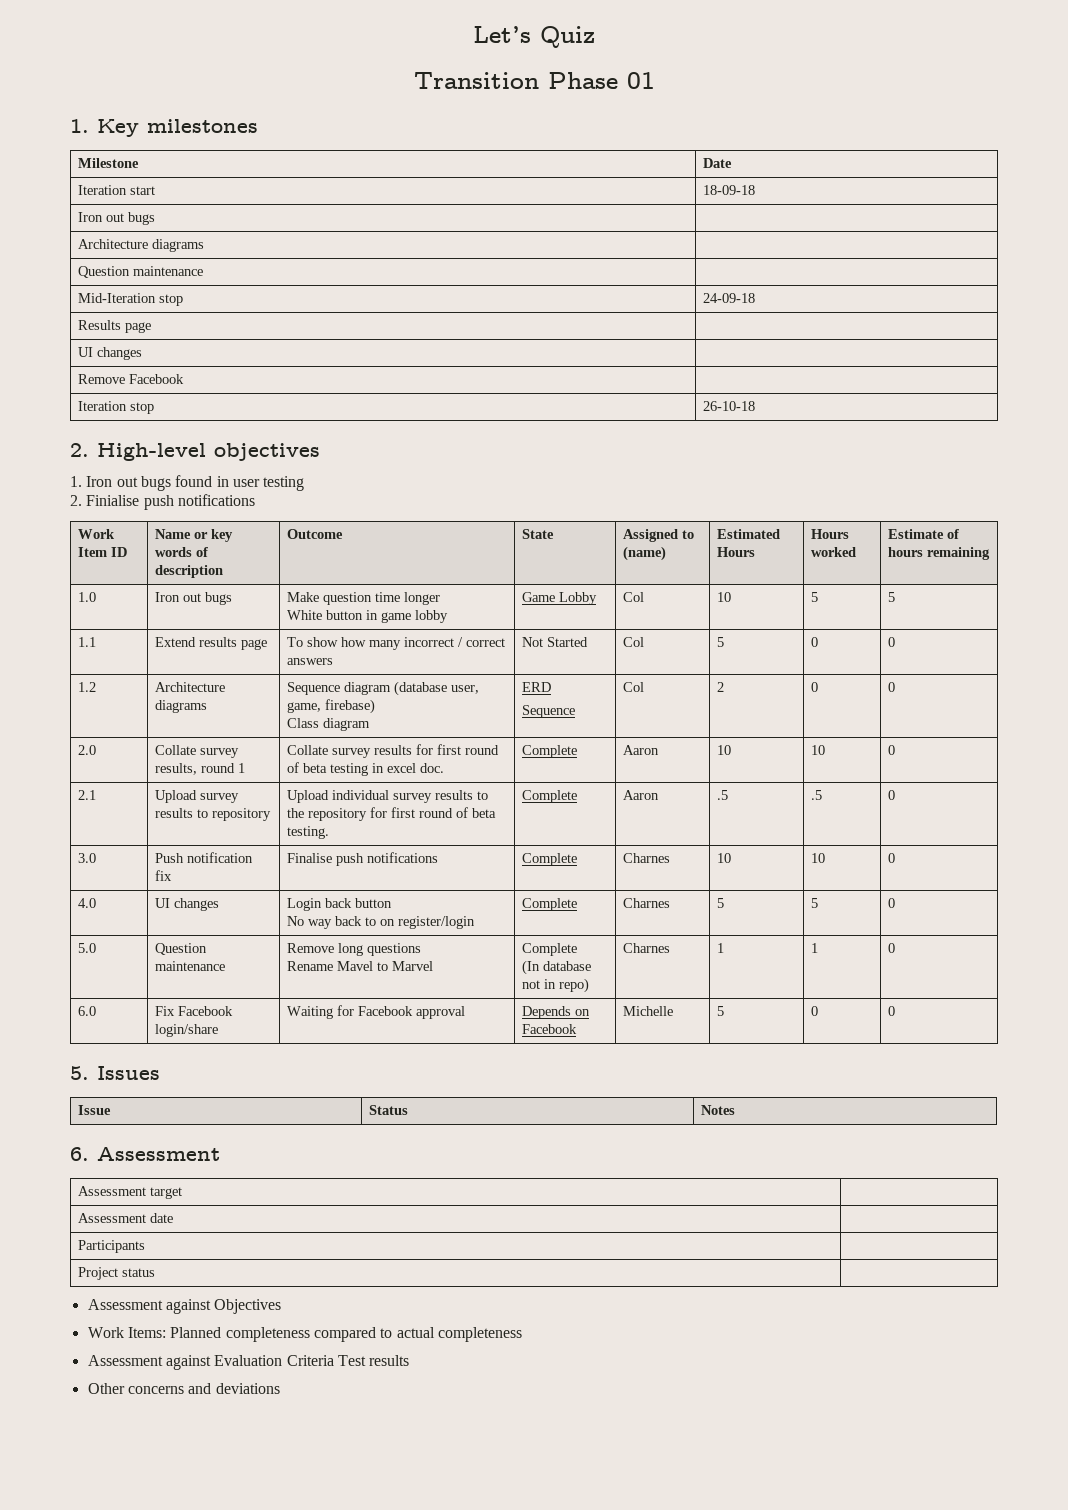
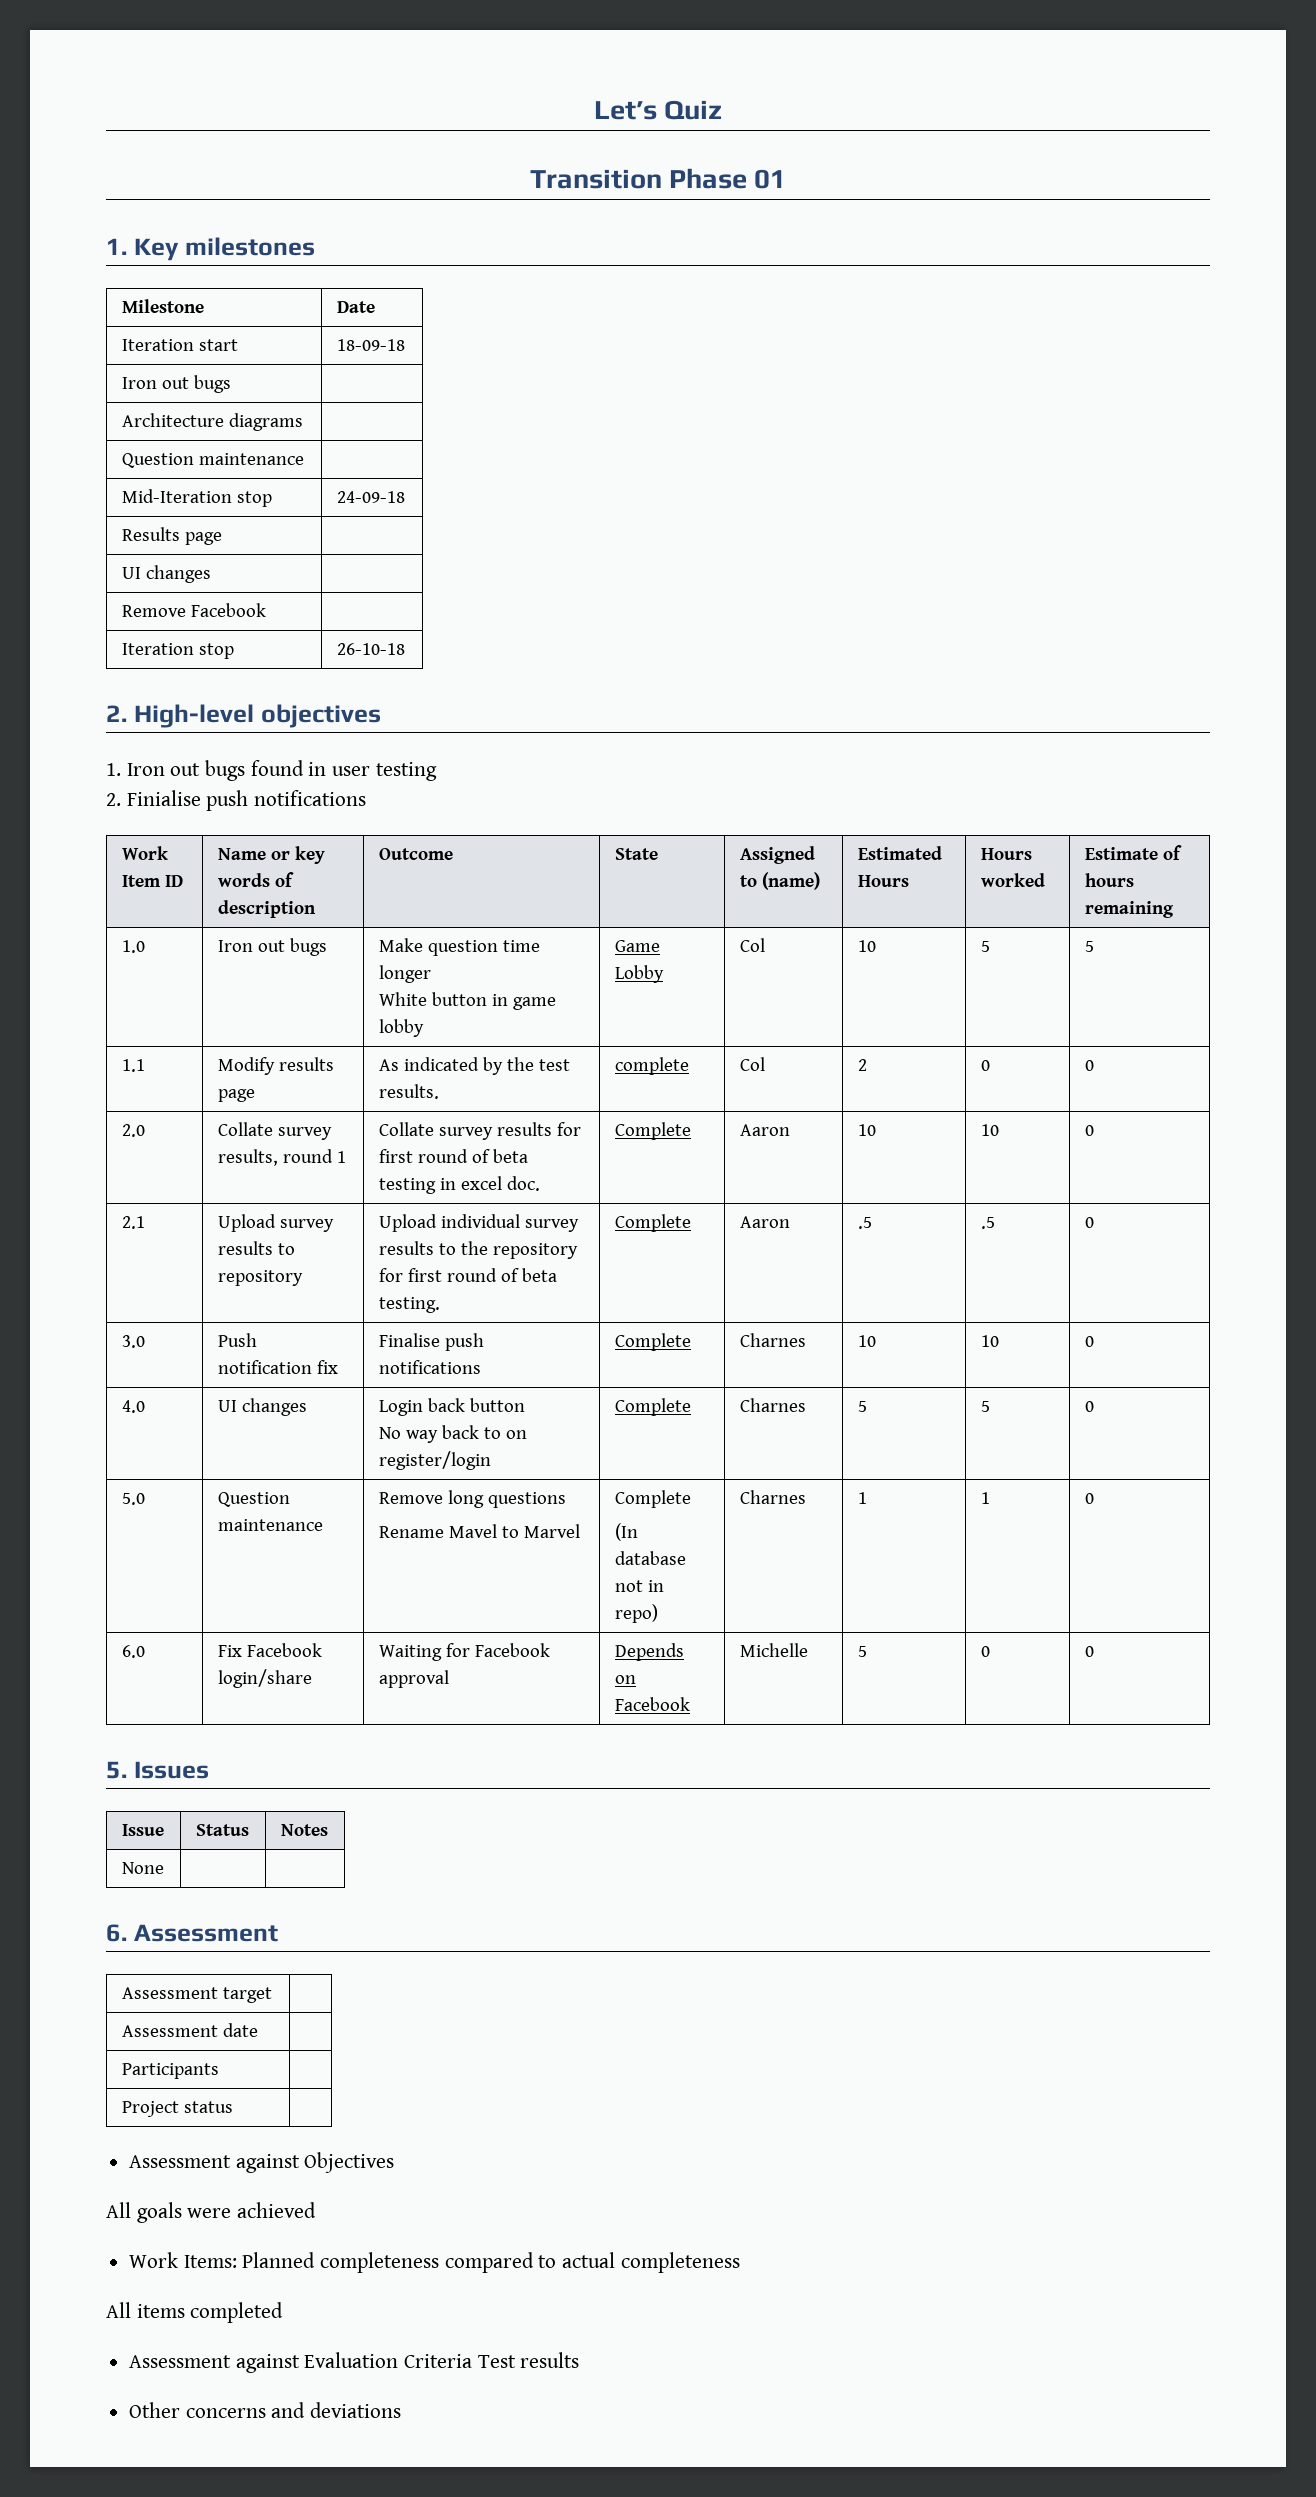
[155,637,197,647] Extend -> [217,1057,275,1075] Modify
[287,637,506,650] [287,658,334,665] [522,637,589,647] [623,637,645,647] [717,637,725,647] [811,637,819,647] [888,637,896,647] [78,682,97,692] [155,682,226,692] [155,700,208,713] [287,681,480,696] [287,699,376,714] [287,718,371,731] [522,682,552,692] [522,705,576,718] To show how many incorrect / correct answers | Not Started | Col | 5 | 0 | 0 // 1.2 | Architecture diagrams | Sequence diagram (database user, game, firebase) // Class diagram | ERD // Sequence -> [378,1057,571,1075] [378,1084,439,1099] [614,1057,689,1075] As indicated by the test results. | complete
(736, 1110) none -> [121,1862,164,1874] // None | |
(282, 1306) none -> [106,2202,317,2223] // All goals were achieved
(522, 1334) none -> [106,2302,284,2323] // All items completed

